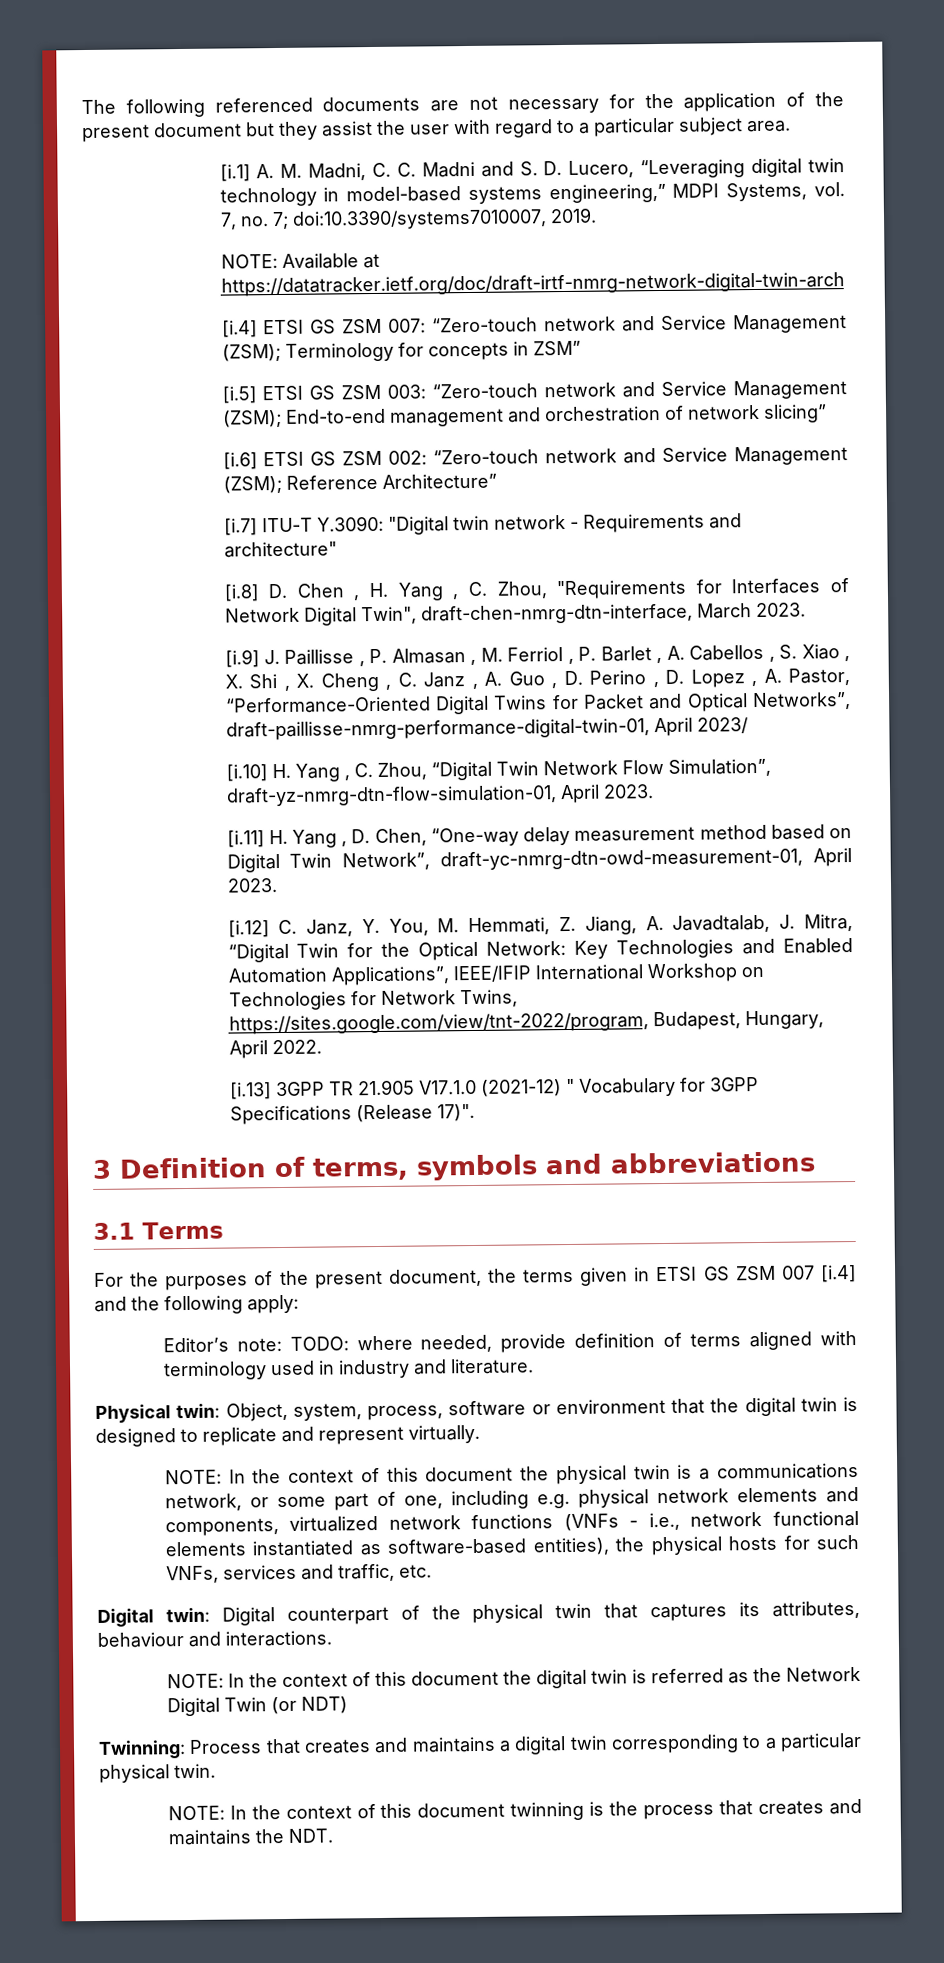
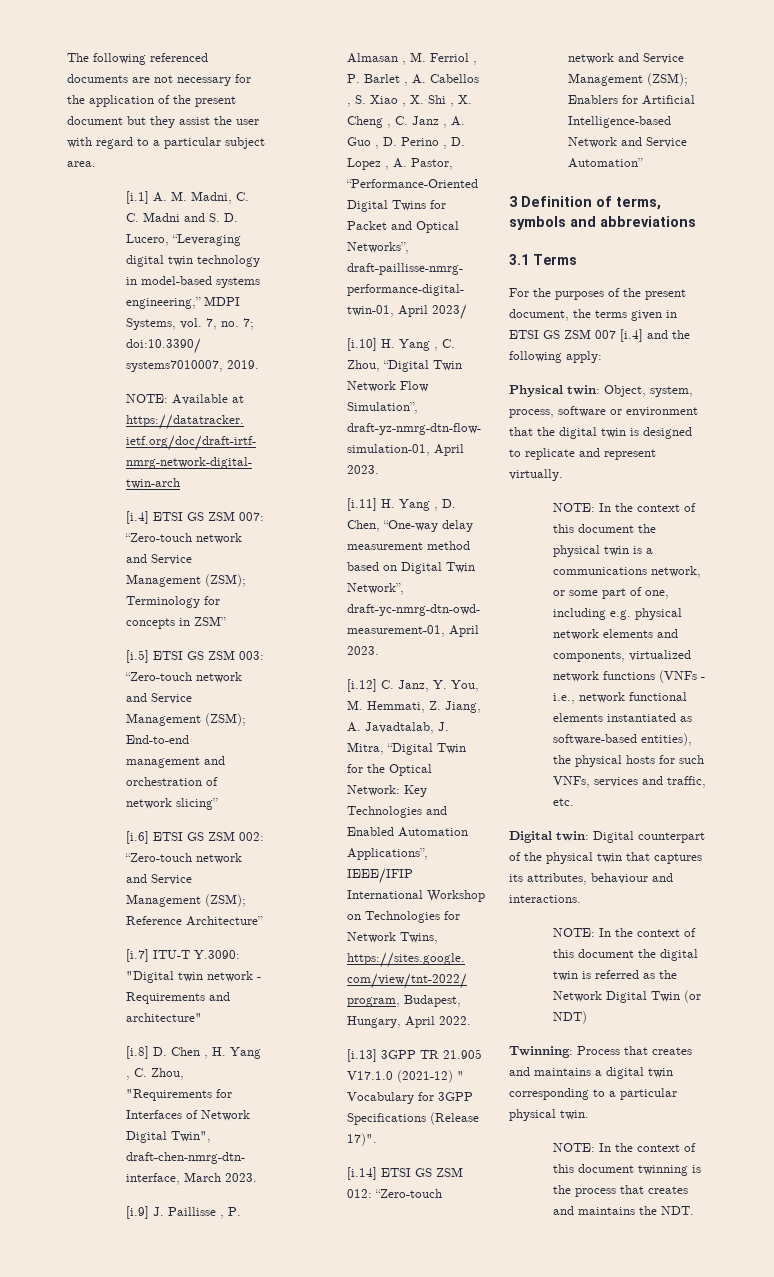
(475, 1112) none -> [347,1167,464,1180] [347,1189,443,1198] [568,53,685,64] [568,73,689,86] [568,95,696,105] [568,116,672,128] [568,137,688,148] [568,158,644,168] // [i.14] ETSI GS ZSM 012: “Zero-touch network and Service Management (ZSM); Enablers for Artificial Intelligence-based Network and Service Automation”
[162,1330,858,1353] [162,1358,534,1381] // Editor’s note: TODO: where needed, provide definition of terms aligned with terminology used in industry and literature. -> (602, 357) none

